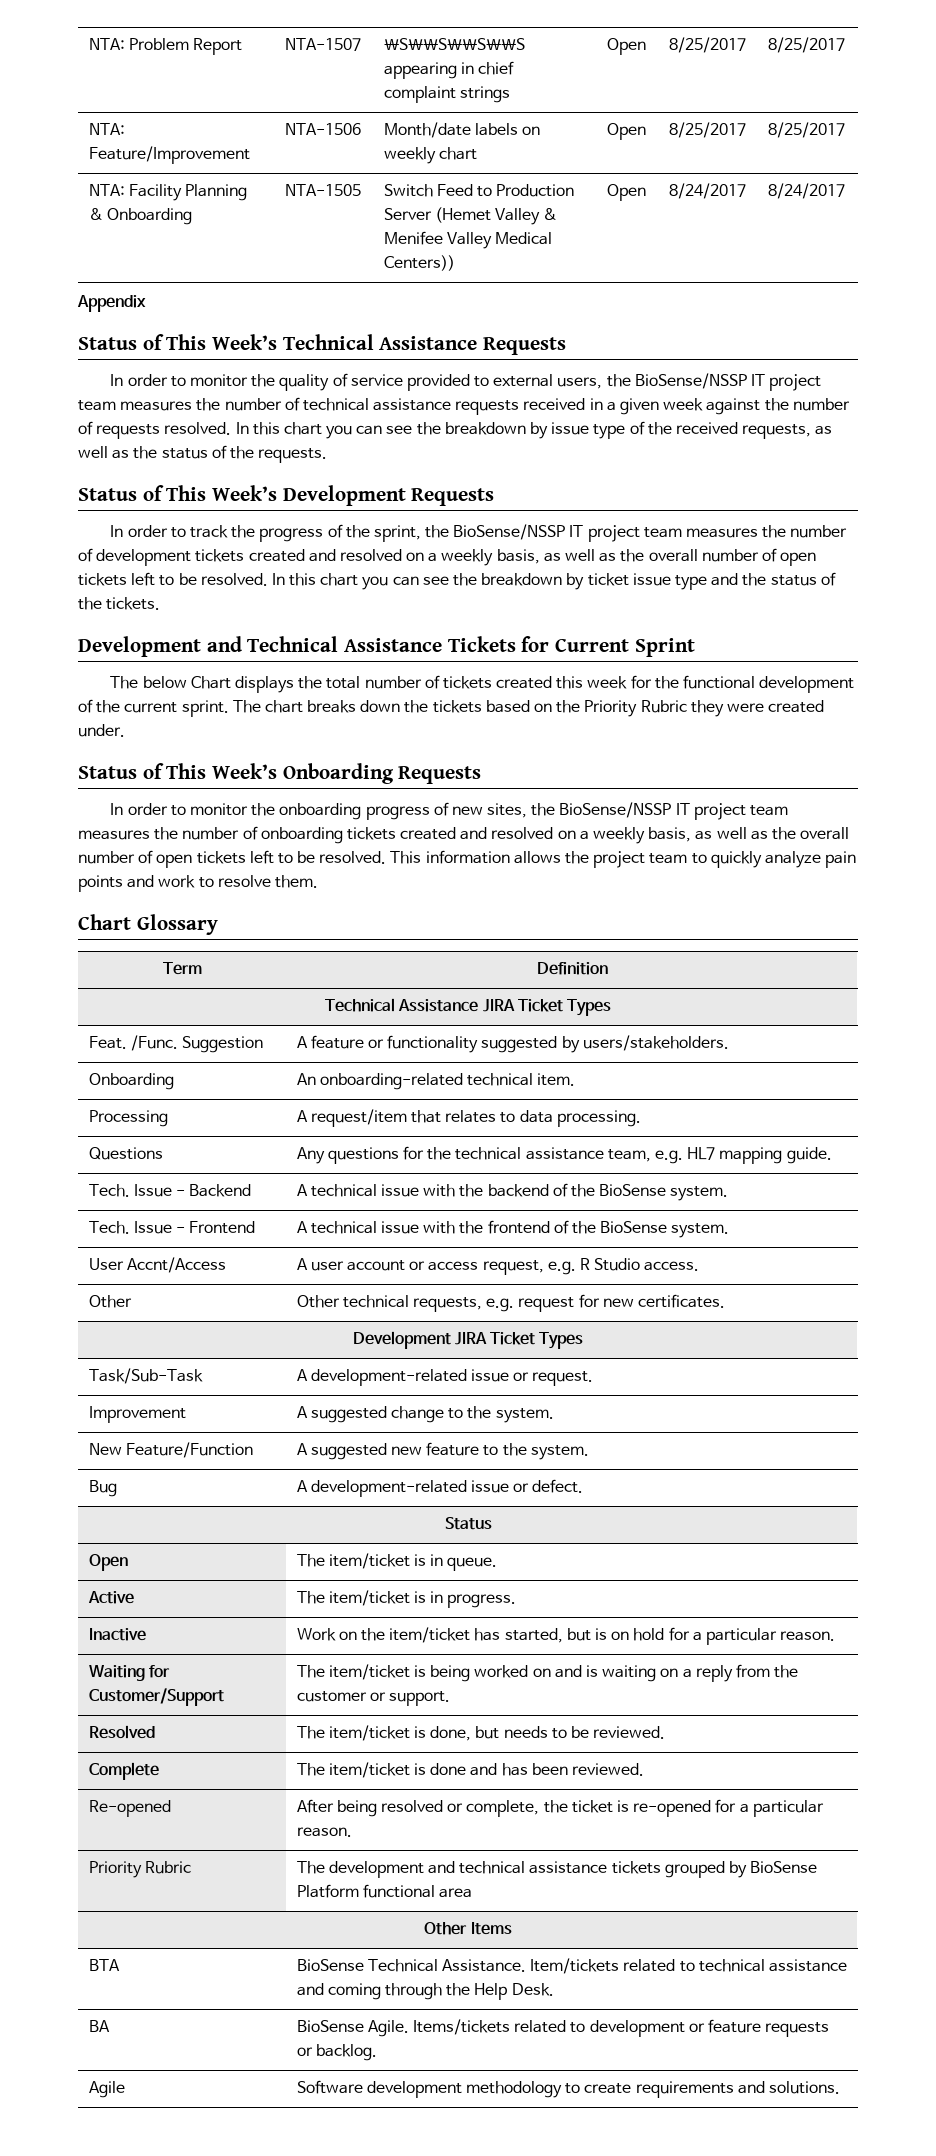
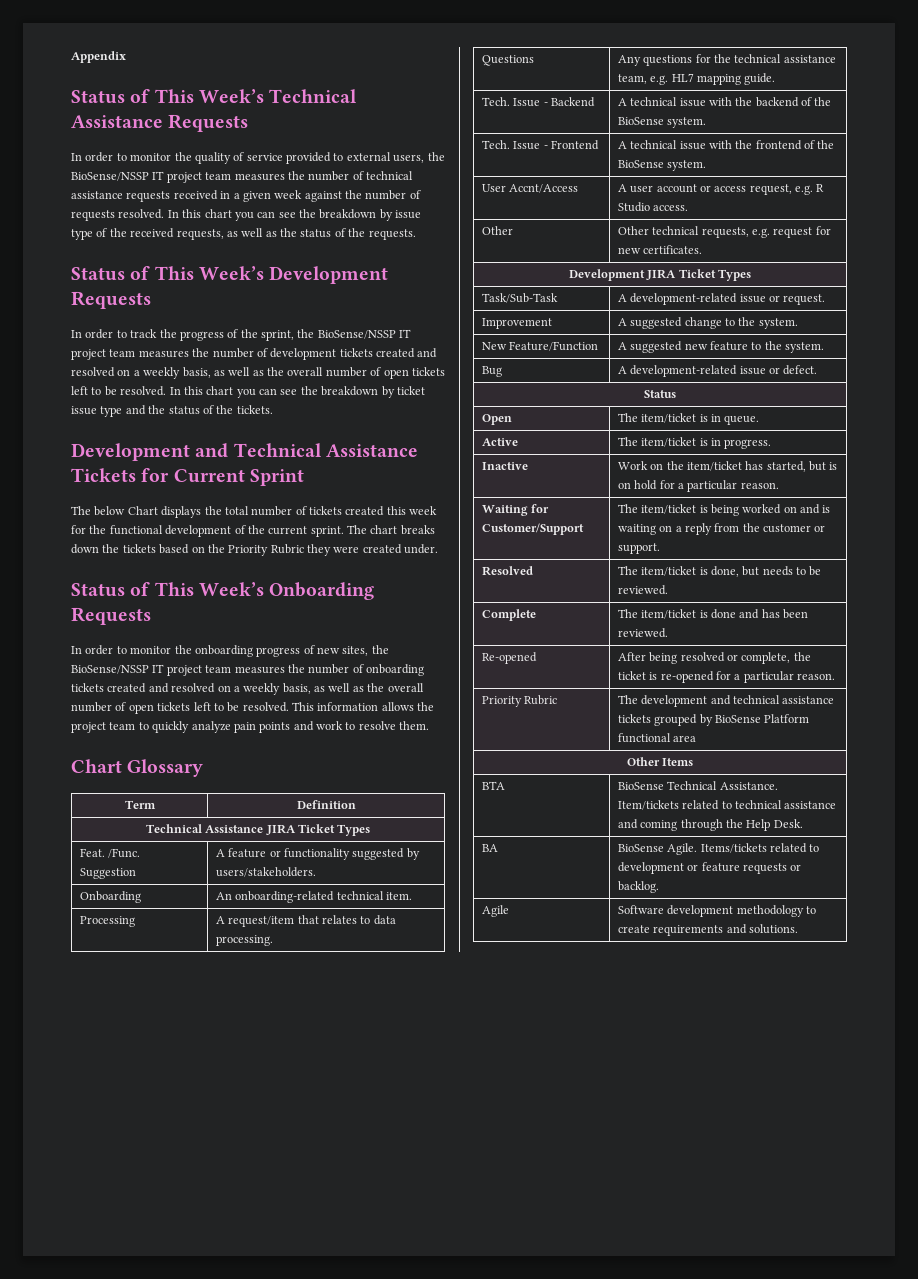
[88,38,243,55] [284,38,361,51] [383,38,525,50] [383,61,515,79] [383,86,510,103] [606,38,646,55] [668,37,746,53] [767,37,845,53] [88,123,125,135] [88,146,250,164] [284,123,361,135] [383,122,541,138] [383,147,477,164] [606,123,646,140] [668,122,746,138] [767,122,845,138] [88,184,248,201] [88,208,192,225] [284,184,361,196] [383,184,575,197] [383,207,558,225] [383,231,553,249] [383,255,455,271] [606,184,646,201] [668,183,746,199] [767,183,845,199] NTA: Problem Report | NTA-1507 | \S\\S\\S\\S appearing in chief complaint strings | Open | 8/25/2017 | 8/25/2017 // NTA: Feature/Improvement | NTA-1506 | Month/date labels on weekly chart | Open | 8/25/2017 | 8/25/2017 // NTA: Facility Planning & Onboarding | NTA-1505 | Switch Feed to Production Server (Hemet Valley & Menifee Valley Medical Centers)) | Open | 8/24/2017 | 8/24/2017 // -> (71, 57) none

